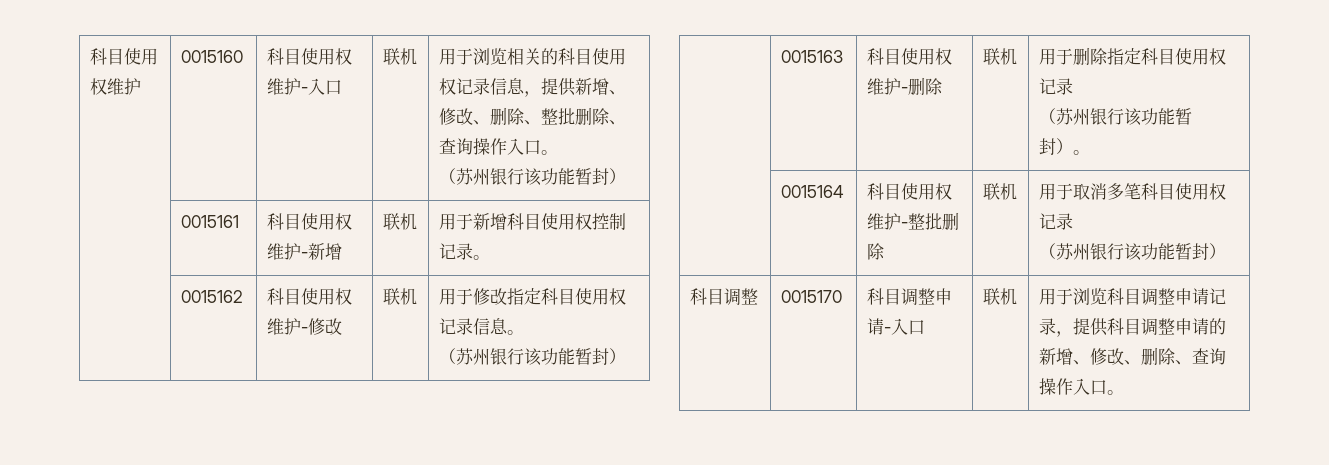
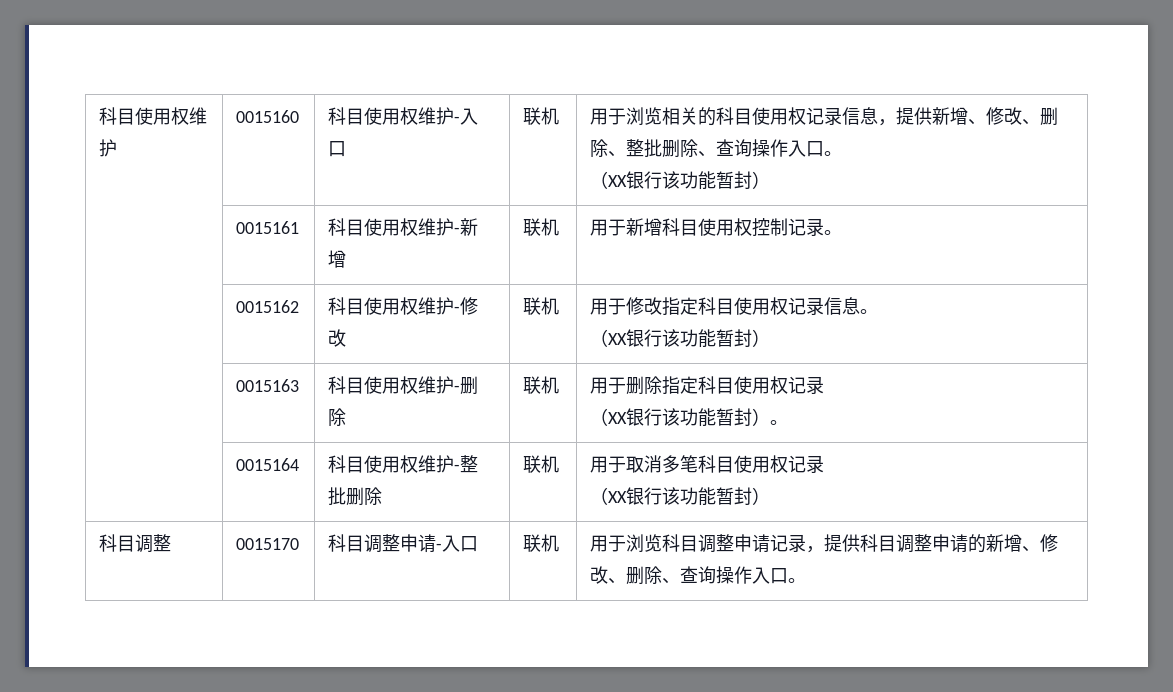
[455,168,490,185] 苏州 -> [608,175,628,187] XX
[455,348,490,365] 苏州 -> [608,333,628,345] XX
[1055,108,1090,125] 苏州 -> [608,412,628,424] XX
[1055,243,1090,260] 苏州 -> [608,491,628,503] XX

